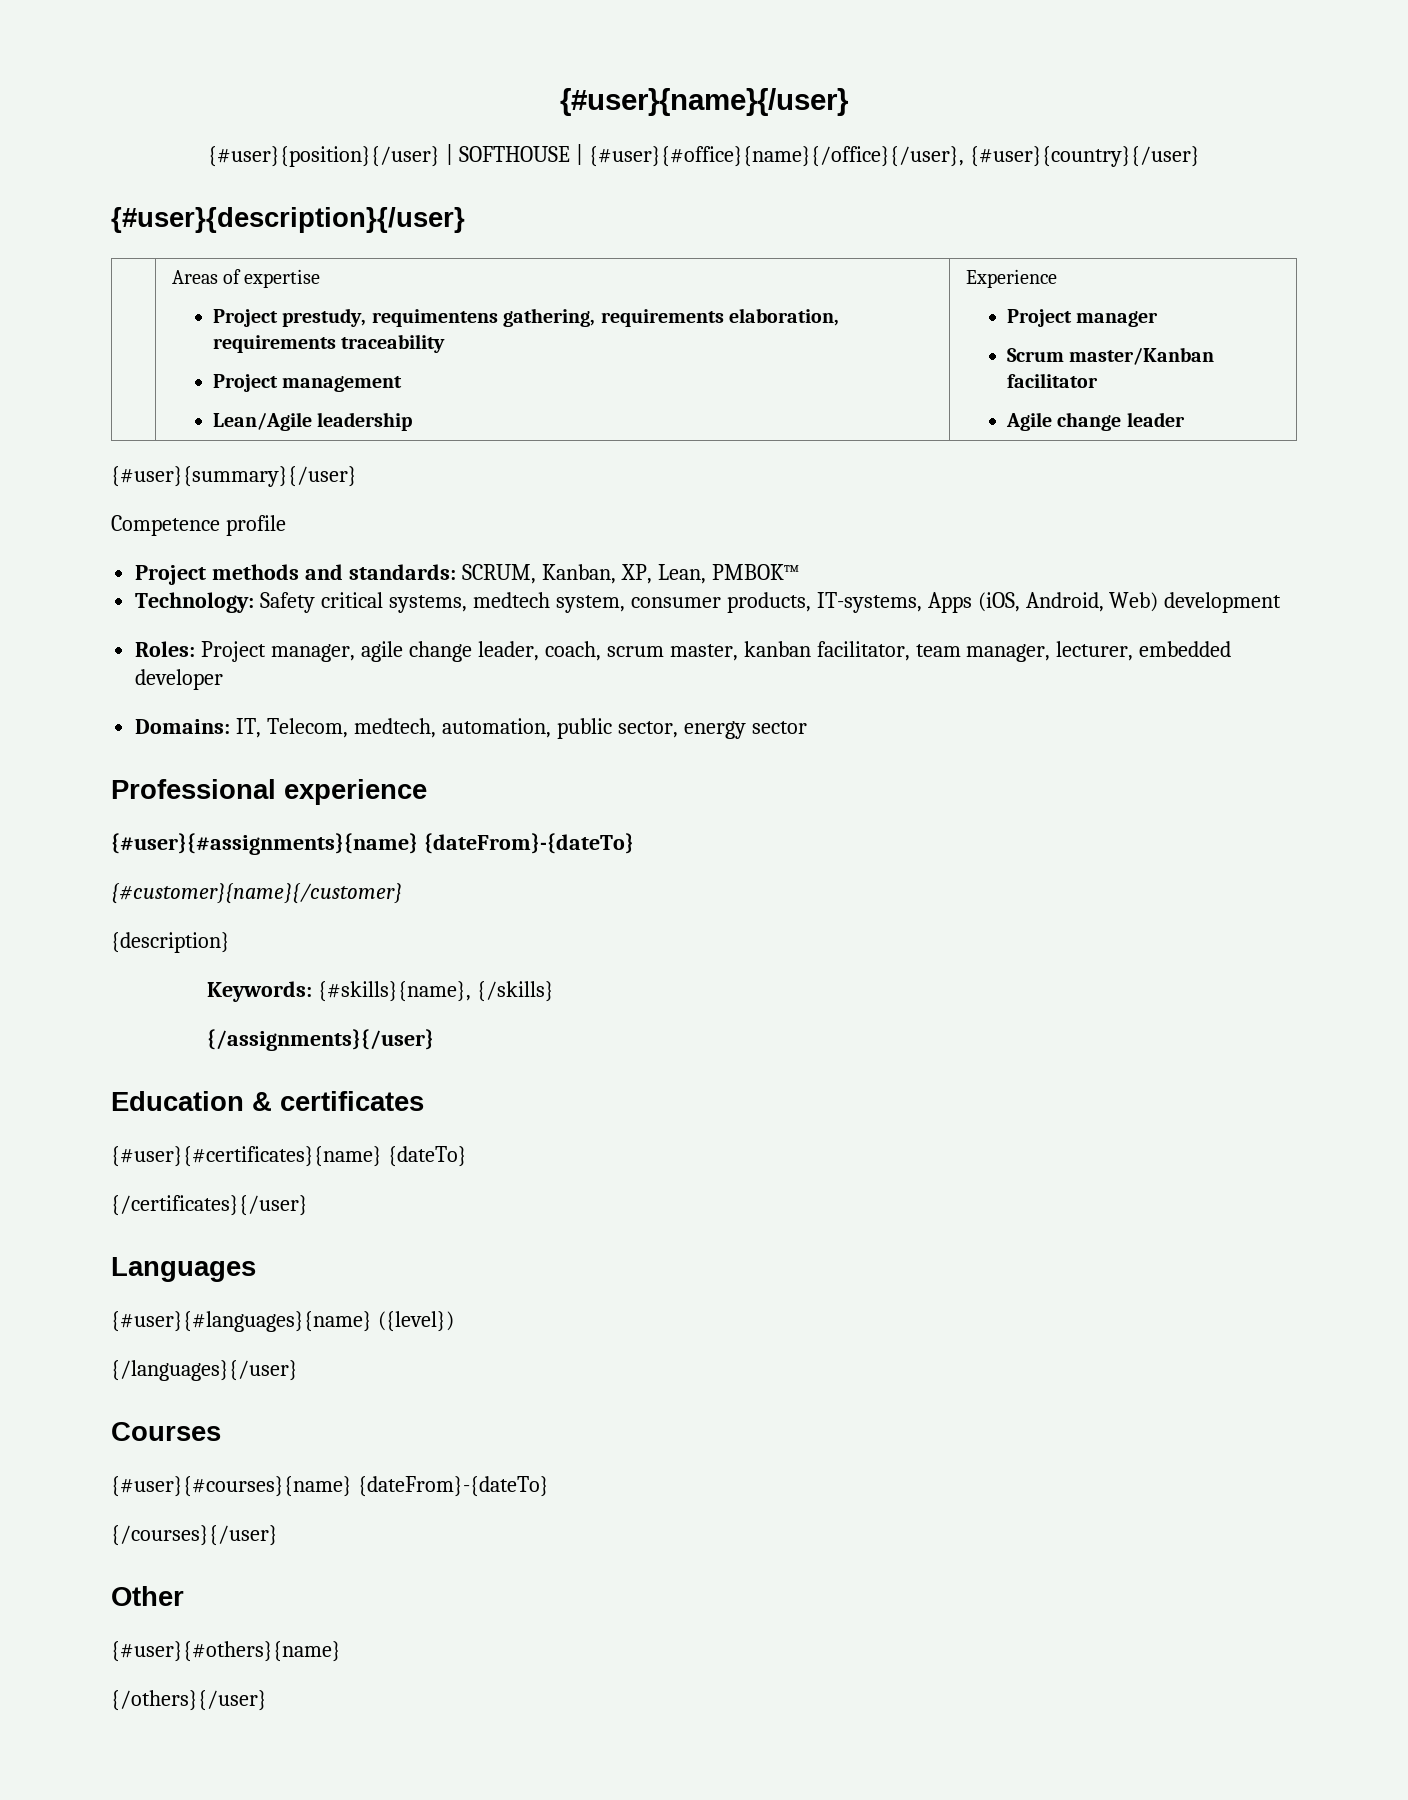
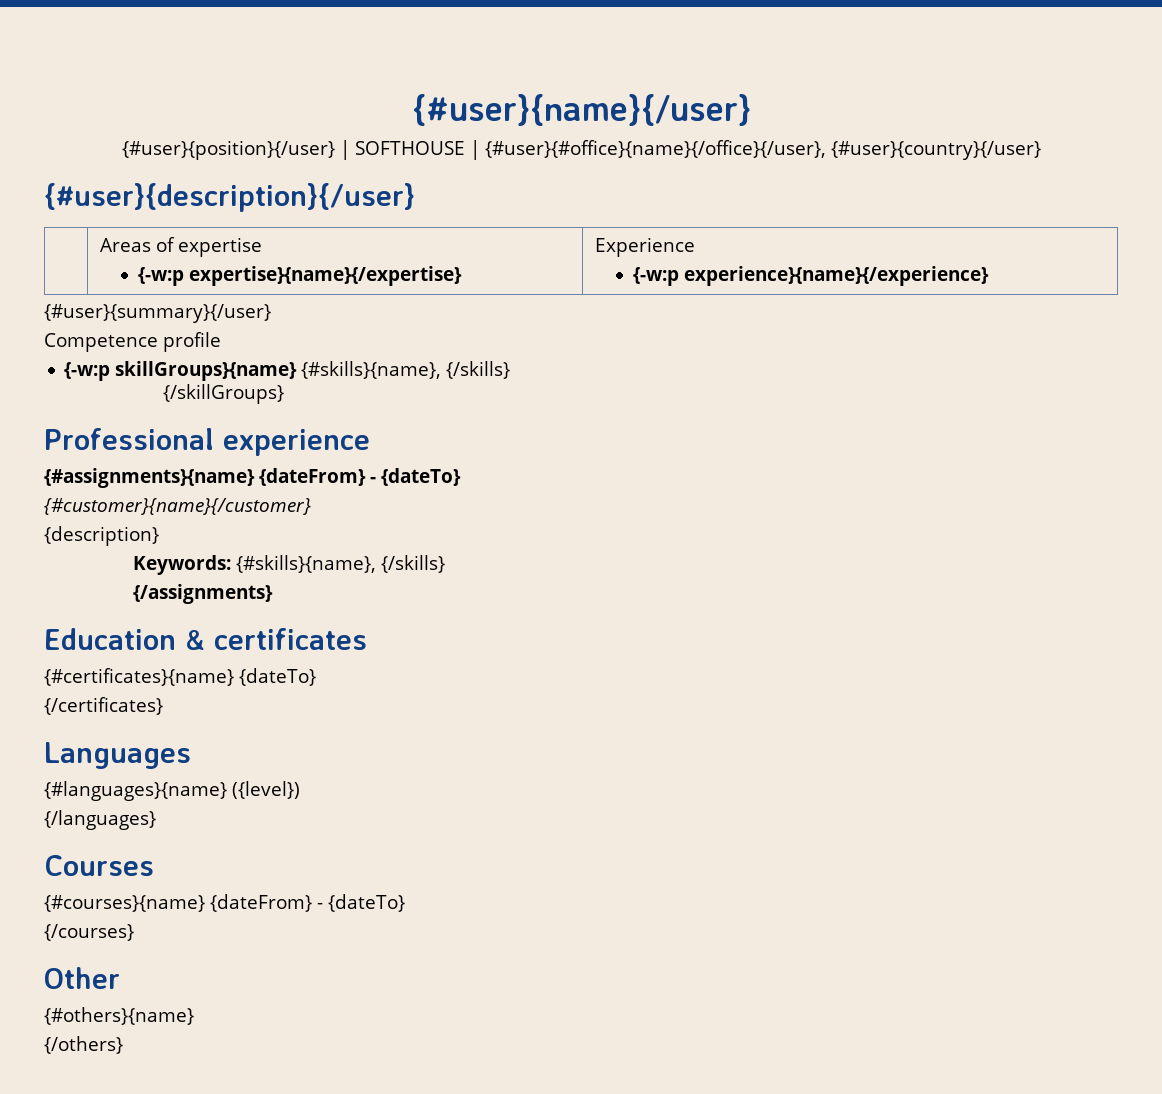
[212,308,839,327] [212,334,446,353] [212,374,403,392] [212,412,413,431] [965,269,1057,288] [1006,309,1159,327] [1006,347,1215,365] [1006,373,1098,388] [1005,412,1185,431] [111,466,357,487] [111,515,286,536] [135,564,799,585] [135,592,1282,613] [135,641,1232,662] [135,669,224,690] [135,718,807,739] [111,779,427,805] [111,833,634,855] Project prestudy, requimentens gathering, requirements elaboration, requirements traceability // Project management // Lean/Agile leadership | Experience // Project manager // Scrum master/Kanban facilitator // Agile change leader // {#user}{summary}{/user} // Competence profile // Project methods and standards: SCRUM, Kanban, XP, Lean, PMBOK™ // Technology: Safety critical systems, medtech system, consumer products, IT-systems, Apps (iOS, Android, Web) development // Roles: Project manager, agile change leader, coach, scrum master, kanban facilitator, team manager, lecturer, embedded developer // Domains: IT, Telecom, medtech, automation, public sector, energy sector // Professional experience // {#user}{#assignments}{name} {dateFrom}-{dateTo} -> [137,266,462,286] [594,237,695,257] [632,266,989,286] [44,304,271,323] [44,332,221,352] [64,361,511,381] [163,384,285,404] [44,428,370,456] [44,468,461,488] {-w:p expertise}{name}{/expertise} | Experience // {-w:p experience}{name}{/experience} // {#user}{summary}{/user} // Competence profile // {-w:p skillGroups}{name} {#skills}{name}, {/skills} // {/skillGroups} // Professional experience // {#assignments}{name} {dateFrom} - {dateTo}
[207,1029,435,1051] {/assignments}{/user} -> [133,584,274,604] {/assignments}
[111,1146,467,1167] [111,1195,308,1216] {#user}{#certificates}{name} {dateTo} // {/certificates}{/user} -> [44,668,316,686] [44,697,163,715] {#certificates}{name} {dateTo} // {/certificates}
[111,1311,372,1332] {#user}{#languages}{name} -> [44,781,227,801] {#languages}{name}
[111,1360,298,1381] {/languages}{/user} -> [44,810,156,830] {/languages}
[111,1476,549,1497] [111,1525,278,1546] {#user}{#courses}{name} {dateFrom}-{dateTo} // {/courses}{/user} -> [44,894,405,912] [44,924,134,941] {#courses}{name} {dateFrom} - {dateTo} // {/courses}
[111,1641,341,1662] [111,1690,267,1711] {#user}{#others}{name} // {/others}{/user} -> [44,1007,194,1025] [44,1036,123,1054] {#others}{name} // {/others}

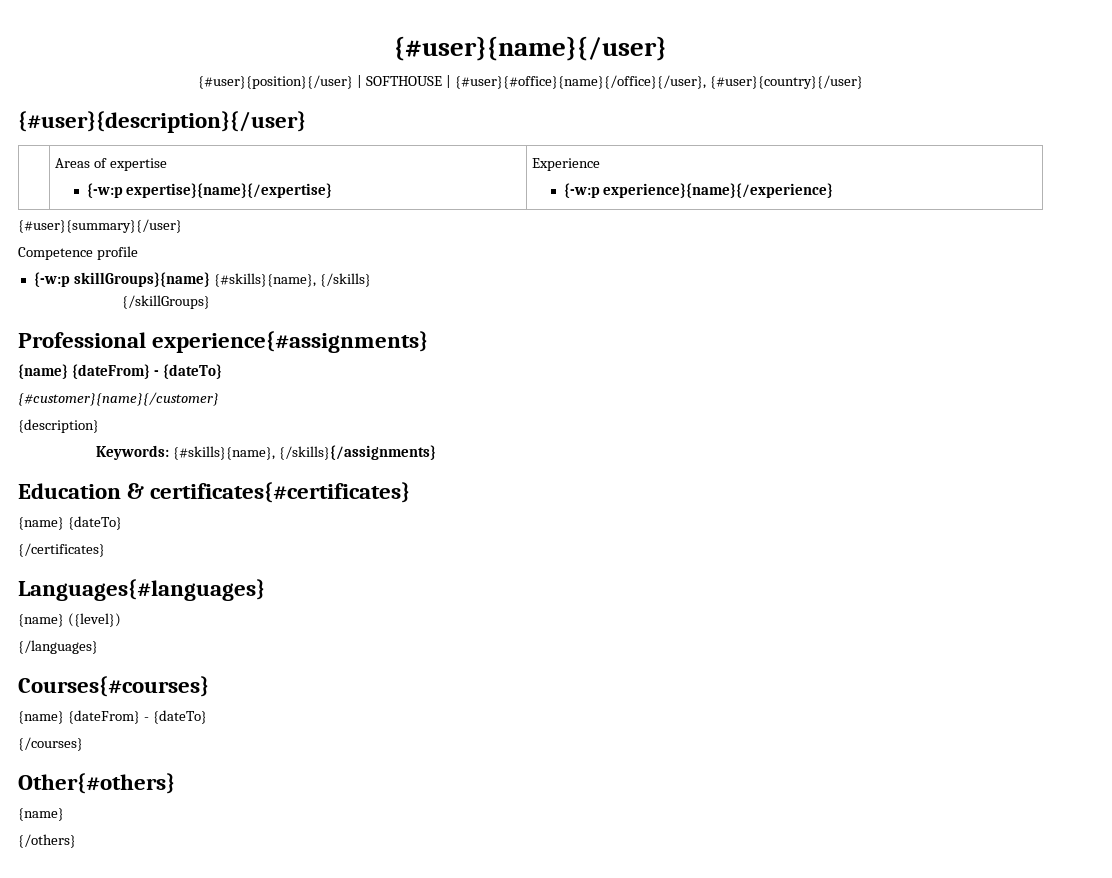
[223,429,370,456] [44,468,255,488] experience // {#assignments}{name} -> [152,331,429,353] [18,364,68,379] experience{#assignments} // {name}
[381,555,446,573] [133,584,274,604] {/skills} // {/assignments} -> [278,445,436,460] {/skills}{/assignments}
[214,628,367,650] [44,668,234,686] certificates // {#certificates}{name} -> [150,482,411,503] [18,517,64,530] certificates{#certificates} // {name}
[44,742,191,769] [44,781,227,801] Languages // {#languages}{name} -> [18,579,265,601] [18,614,64,627] Languages{#languages} // {name}
[44,855,154,876] [44,895,205,912] Courses // {#courses}{name} -> [18,676,209,697] [18,711,64,724] Courses{#courses} // {name}
[44,967,120,989] [44,1007,194,1025] Other // {#others}{name} -> [18,773,175,794] [18,808,64,821] Other{#others} // {name}

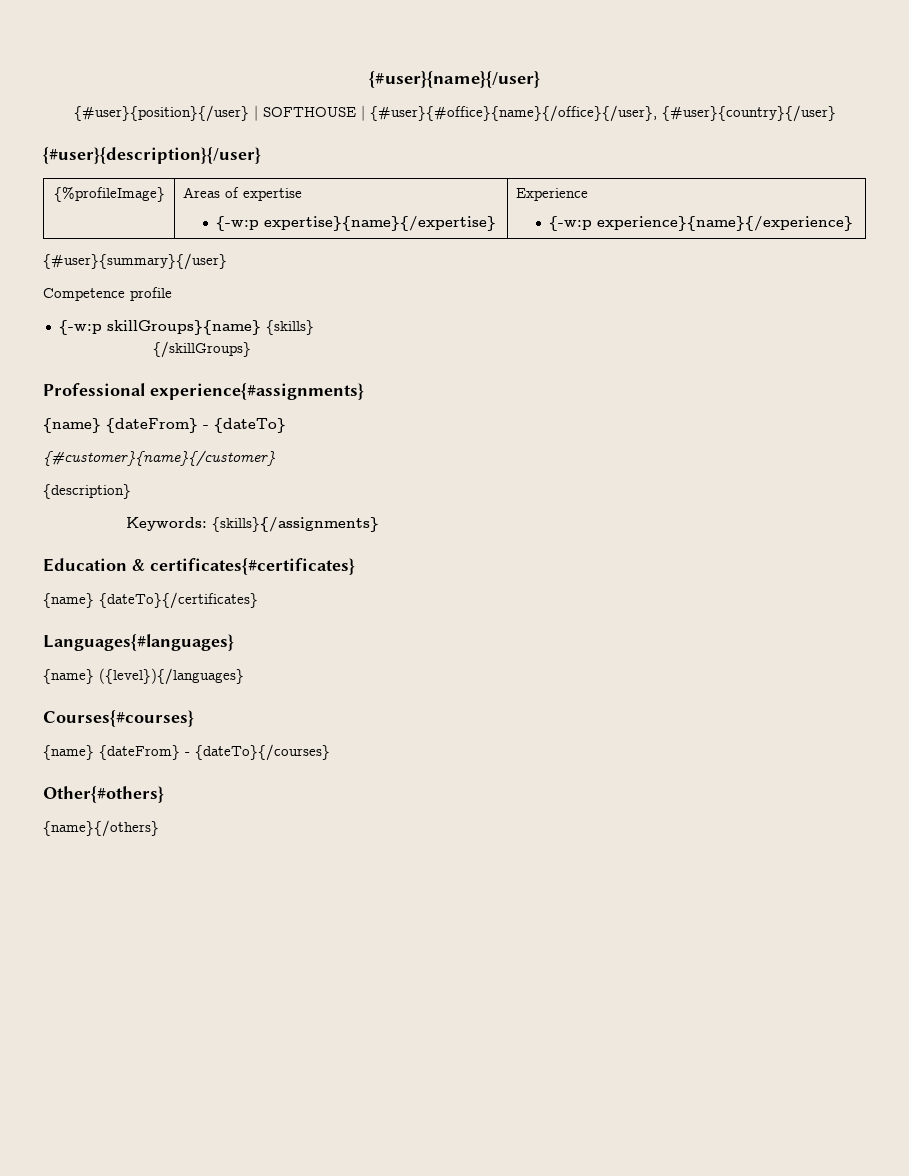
(306, 122) none -> [53,186,165,202] {%profileImage}
[213,273,371,287] {#skills}{name}, {/skills} -> [265,320,314,335] {skills}
[172,445,436,460] {#skills}{name}, {/skills}{/assignments} -> [211,517,379,532] {skills}{/assignments}
[67,516,122,530] [18,543,105,557] {dateTo} // {/certificates} -> [99,592,258,609] {dateTo}{/certificates}
[67,613,121,627] [18,640,98,654] ({level}) // {/languages} -> [99,668,244,685] ({level}){/languages}
[152,710,207,724] [18,737,83,751] {dateTo} // {/courses} -> [195,744,330,761] {dateTo}{/courses}
[18,808,64,821] [18,834,76,848] {name} // {/others} -> [43,820,159,837] {name}{/others}

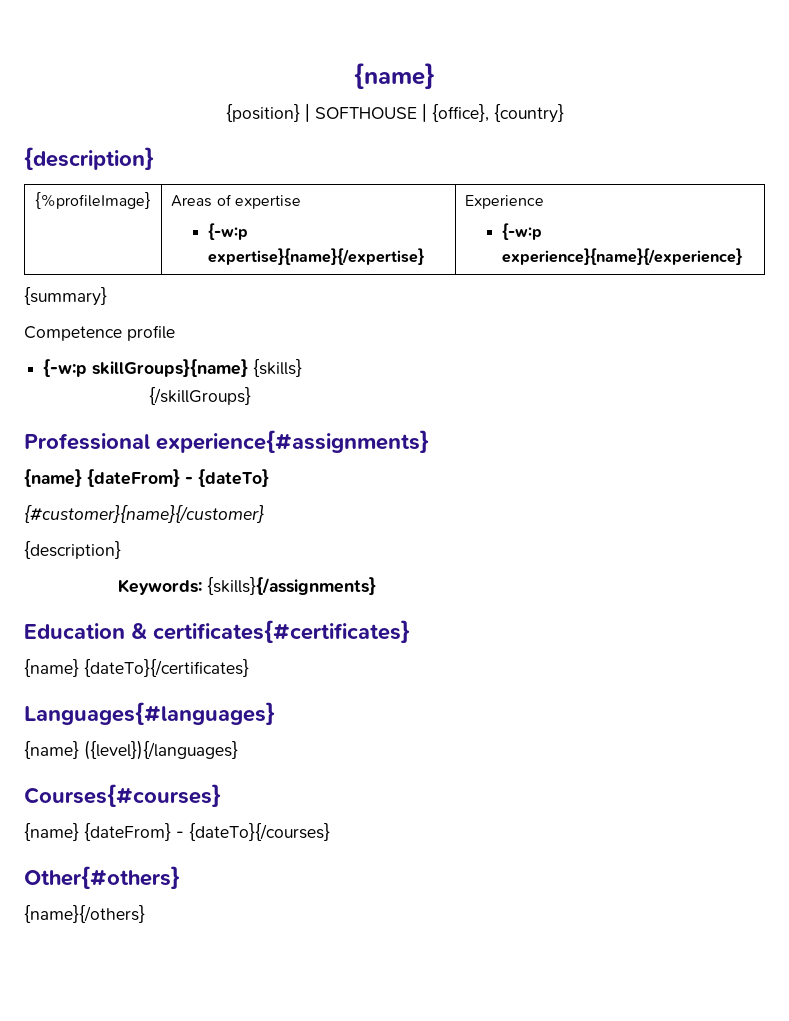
[369,71,540,88] [73,105,249,122] {#user}{name}{/user} // {#user}{position}{/user} -> [354,63,435,89] [225,104,300,122] {name} // {position}
[369,105,836,122] [43,147,261,164] {#user}{#office}{name}{/office}{/user}, {#user}{country}{/user} // {#user}{description}{/user} -> [431,104,564,123] [24,147,154,170] {office}, {country} // {description}
[43,253,227,270] {#user}{summary}{/user} -> [24,287,107,306] {summary}

